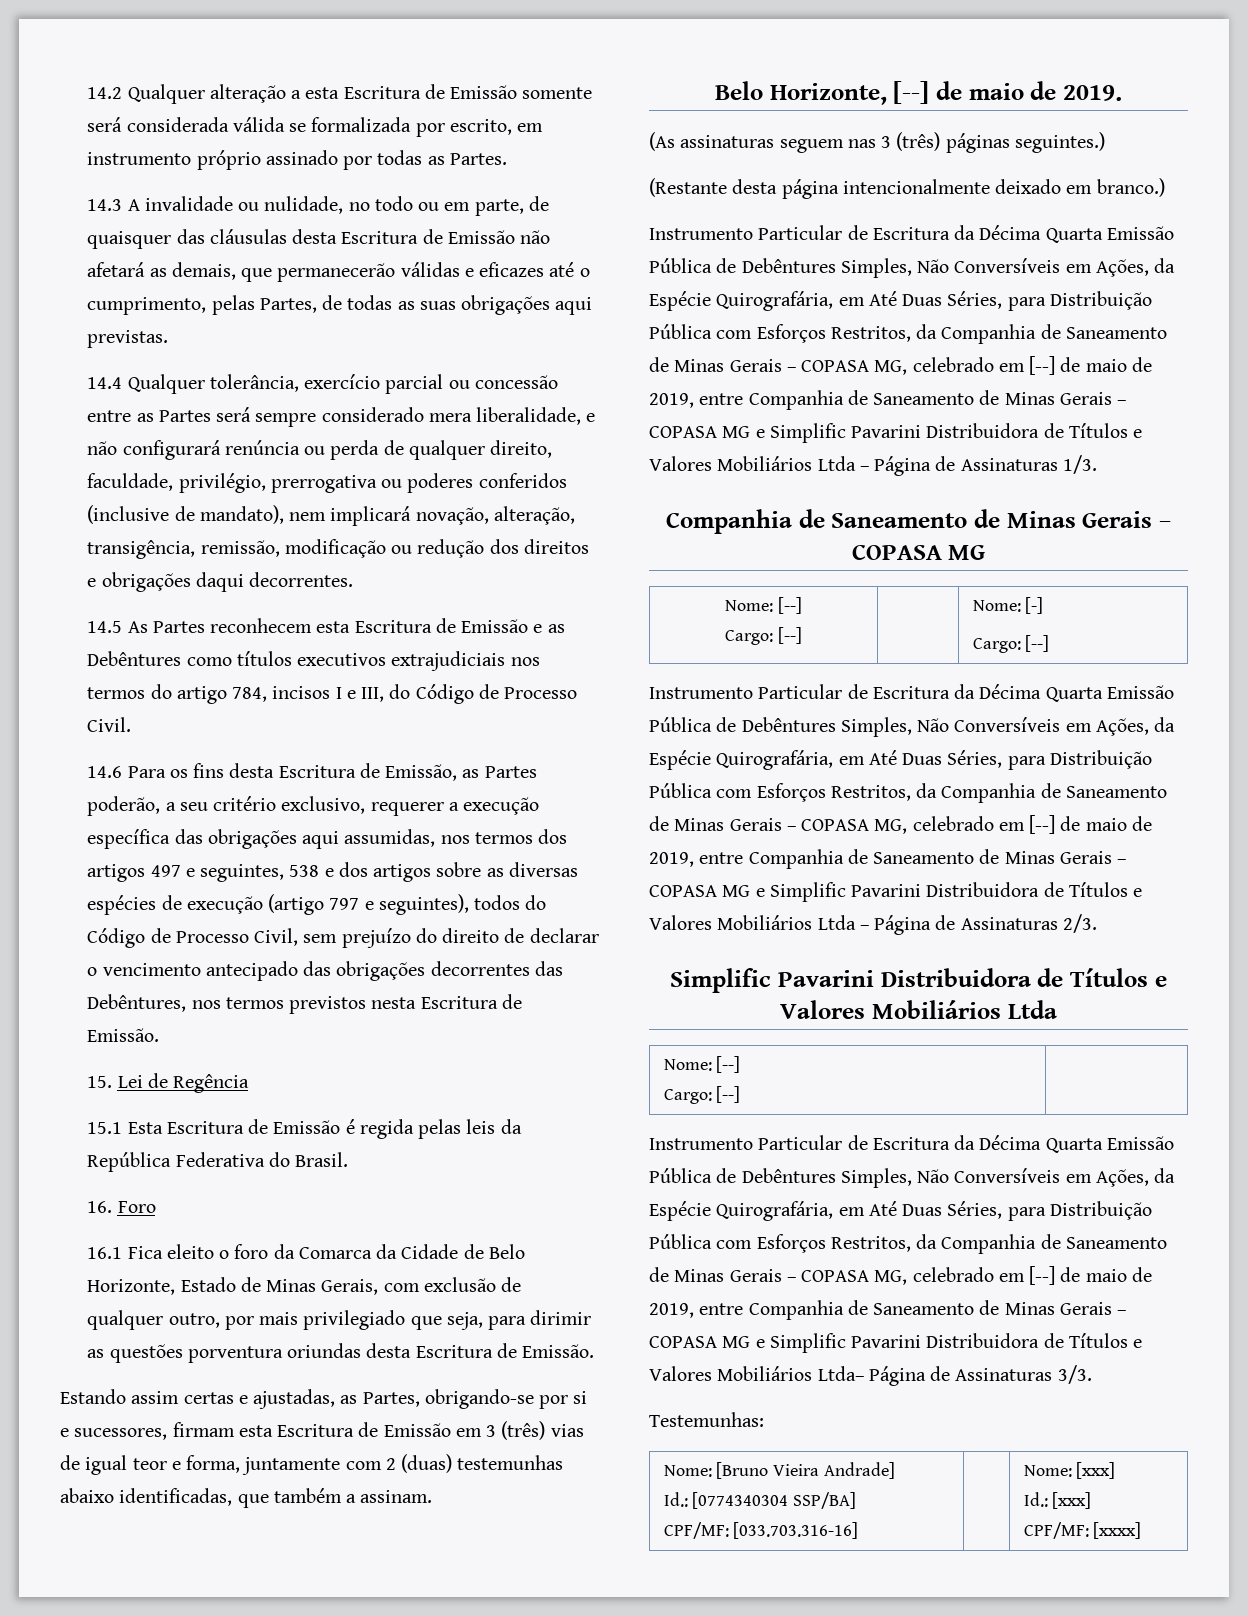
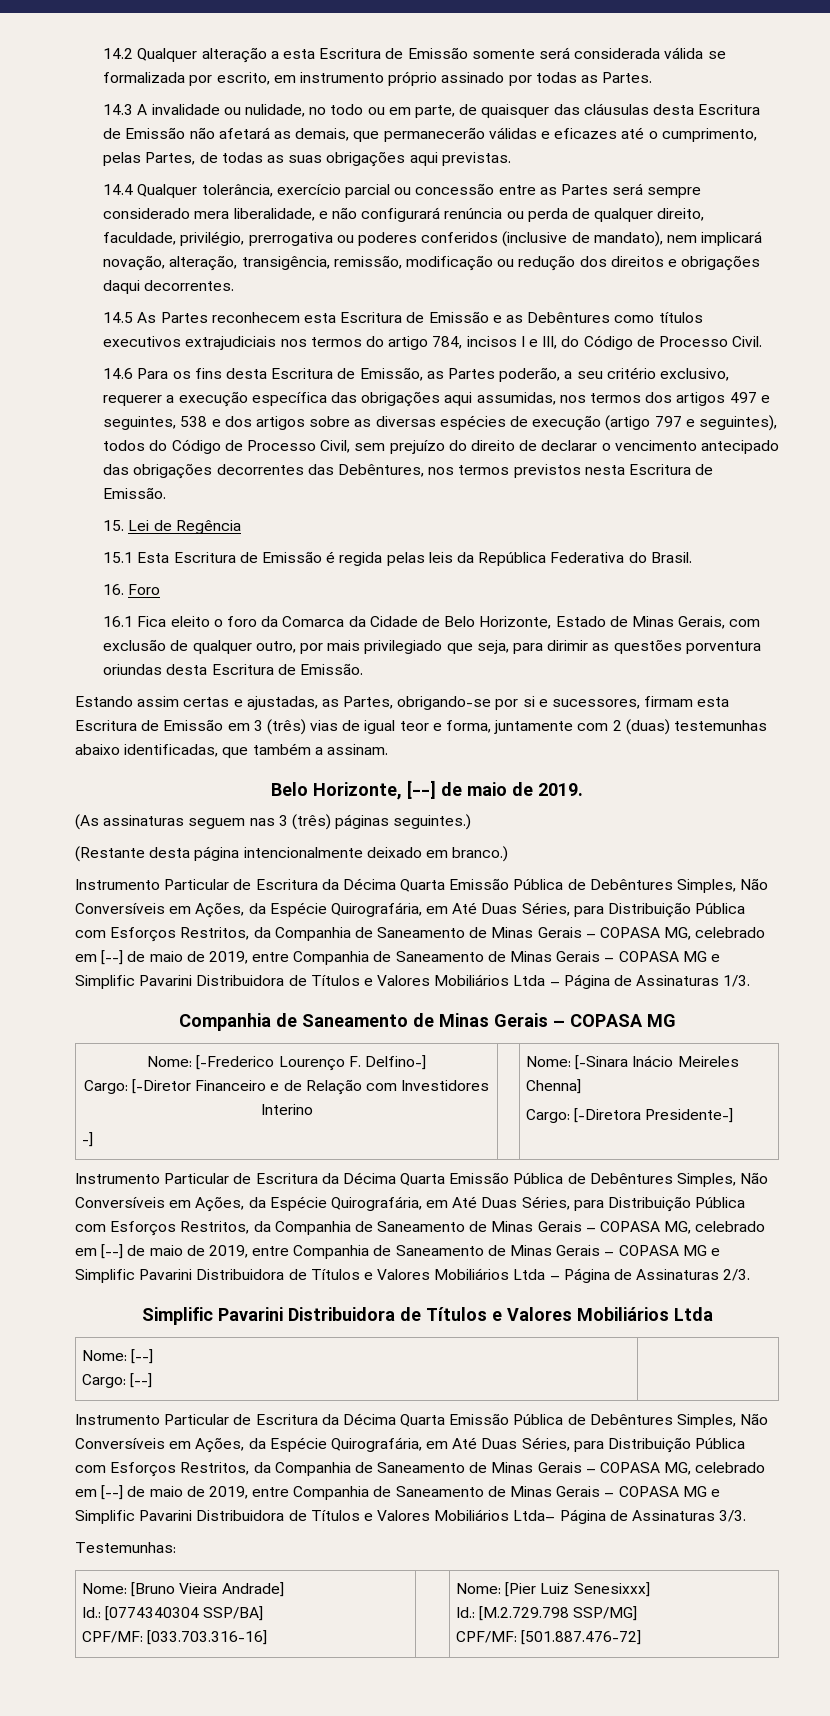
[777,597,802,614] [725,627,802,645] [972,597,1044,614] [972,635,1050,653] [--] // Cargo: [--] | | Nome: [-] // Cargo: [--] -> [196,1055,426,1071] [83,1079,490,1095] [260,1104,313,1115] [82,1132,94,1147] [526,1055,739,1070] [526,1079,582,1094] [526,1108,734,1123] [-Frederico Lourenço F. Delfino-] // Cargo: [-Diretor Financeiro e de Relação com Investidores Interino // -] | | Nome: [-Sinara Inácio Meireles Chenna] // Cargo: [-Diretora Presidente-]
[1076,1462,1116,1479] [1023,1492,1092,1509] [1023,1522,1142,1539] [xxx] // Id.: [xxx] // CPF/MF: [xxxx] -> [505,1582,650,1597] [456,1606,638,1621] [456,1630,642,1645] [Pier Luiz Senesixxx] // Id.: [M.2.729.798 SSP/MG] // CPF/MF: [501.887.476-72]

